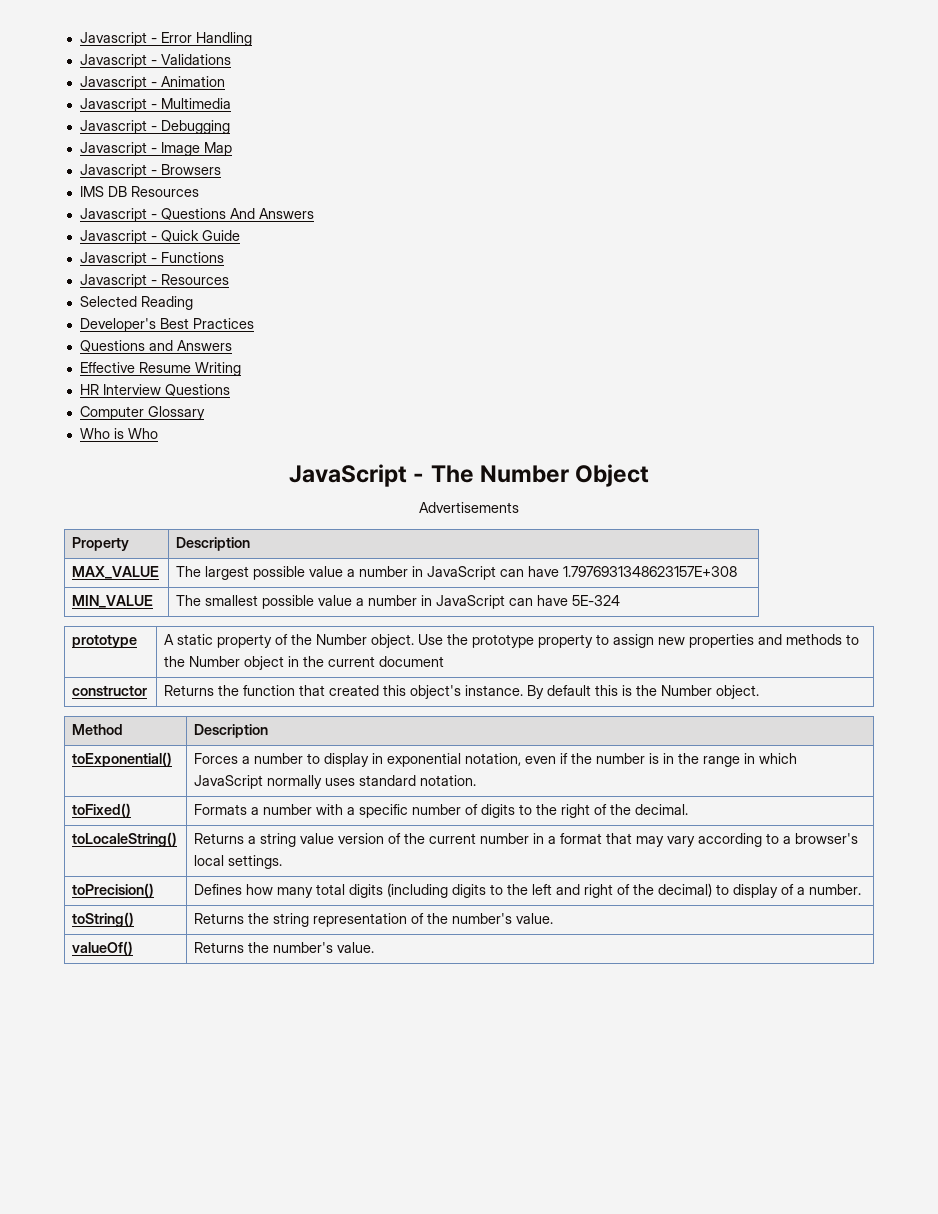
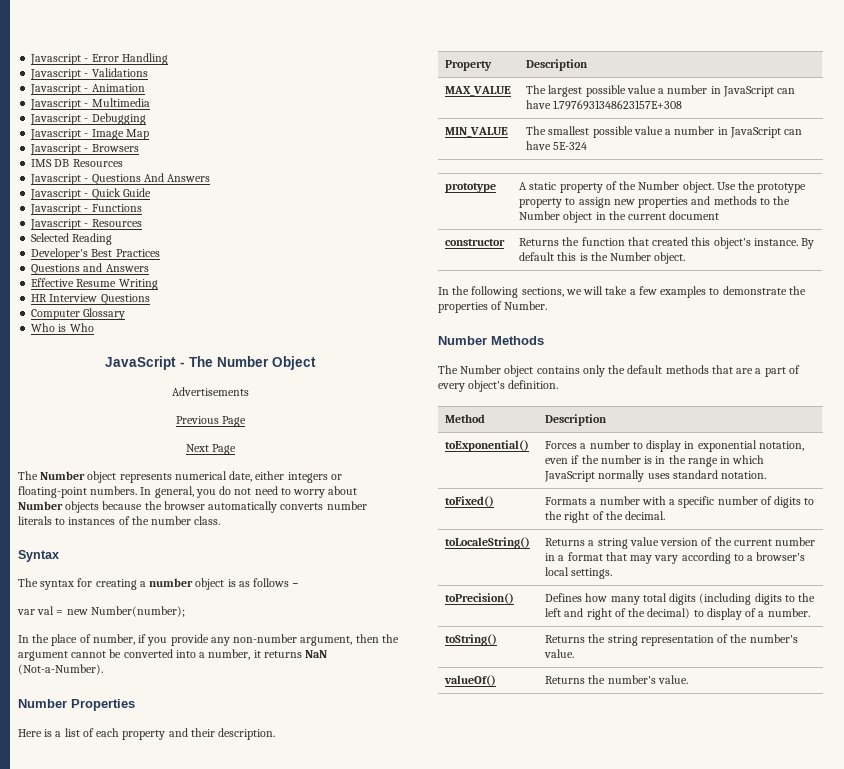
(519, 507) none -> [175,416,247,427] [185,444,237,455] [18,471,342,483] [18,486,358,498] [18,501,367,513] [18,516,221,525] [18,550,59,562] [18,578,300,590] [17,606,185,617] [18,634,399,646] [18,649,328,661] [18,664,103,675] [18,699,135,711] [18,728,276,740] // Previous Page // Next Page // The Number object represents numerical date, either integers or floating-point numbers. In general, you do not need to worry about Number objects because the browser automatically converts number literals to instances of the number class. // Syntax // The syntax for creating a number object is as follows − // var val = new Number(number); // In the place of number, if you provide any non-number argument, then the argument cannot be converted into a number, it returns NaN (Not-a-Number). // Number Properties // Here is a list of each property and their description.
(760, 692) none -> [438,286,806,298] [438,301,548,313] [438,336,544,345] [438,365,800,377] [438,380,559,392] // In the following sections, we will take a few examples to demonstrate the properties of Number. // Number Methods // The Number object contains only the default methods that are a part of every object's definition.

